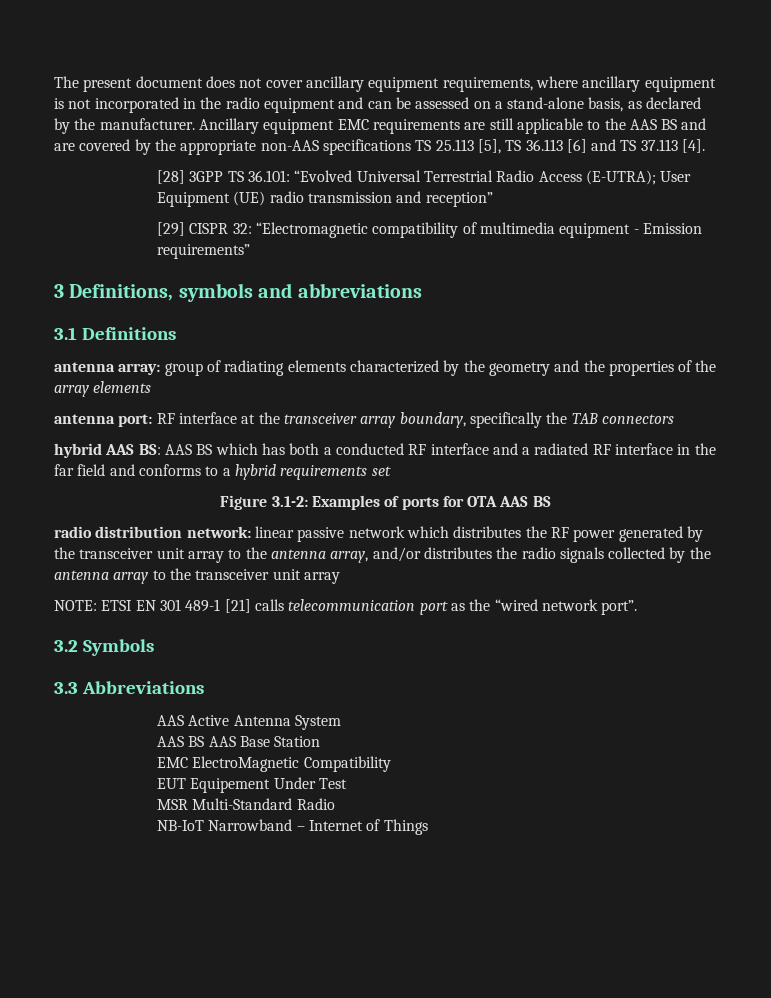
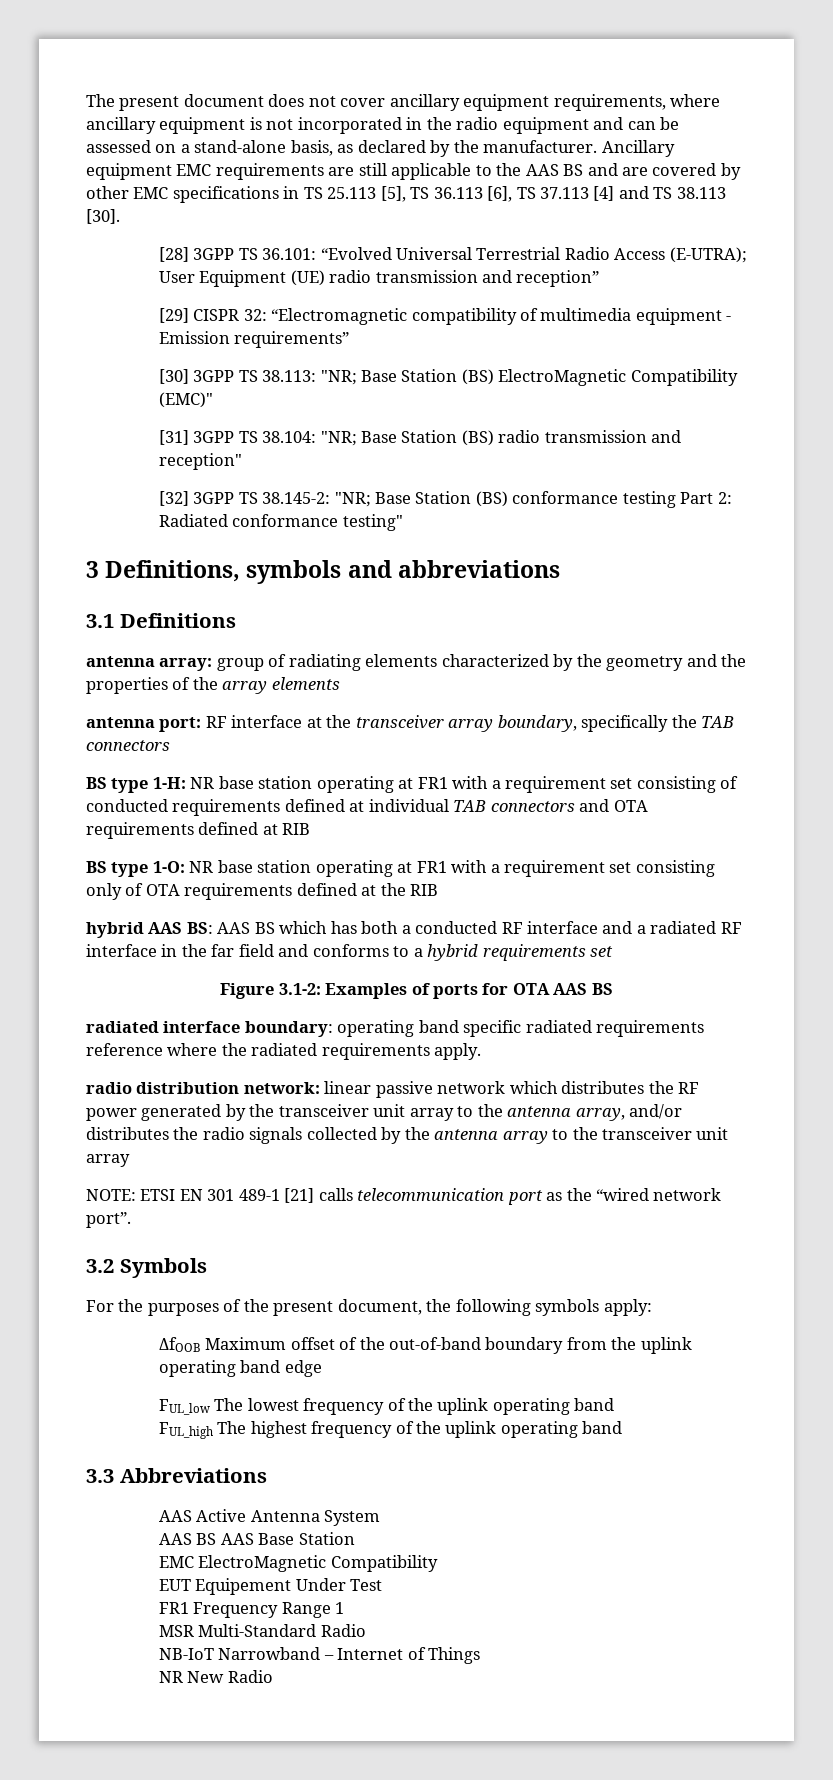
[154,139,411,155] the appropriate non-AAS specifications -> [86,186,300,203] other EMC specifications in
[566,139,706,153] [6] and TS 37.113 [4]. -> [487,186,726,202] [86,209,120,224] [6], TS 37.113 [4] and TS 38.113 [30].
(251, 251) none -> [158,369,738,386] [158,392,213,408] [158,430,682,446] [158,453,242,470] [158,491,732,508] [158,514,403,531] // [30] 3GPP TS 38.113: "NR; Base Station (BS) ElectroMagnetic Compatibility (EMC)" // [31] 3GPP TS 38.104: "NR; Base Station (BS) radio transmission and reception" // [32] 3GPP TS 38.145-2: "NR; Base Station (BS) conformance testing Part 2: Radiated conformance testing"
(674, 419) none -> [86,776,739,793] [86,799,648,816] [86,822,311,839] [86,860,715,877] [86,883,439,900] // BS type 1-H: NR base station operating at FR1 with a requirement set consisting of conducted requirements defined at individual TAB connectors and OTA requirements defined at RIB // BS type 1-O: NR base station operating at FR1 with a requirement set consisting only of OTA requirements defined at the RIB
(551, 501) none -> [86,1020,705,1037] [86,1043,482,1060] // radiated interface boundary: operating band specific radiated requirements reference where the radiated requirements apply.
(154, 647) none -> [86,1299,652,1316] [158,1337,692,1354] [158,1360,322,1377] [158,1398,615,1415] [158,1421,623,1439] // For the purposes of the present document, the following symbols apply: // ΔfOOB Maximum offset of the out-of-band boundary from the uplink operating band edge // FUL_low The lowest frequency of the uplink operating band // FUL_high The highest frequency of the uplink operating band
(348, 783) none -> [158,1602,345,1618] // FR1 Frequency Range 1
(428, 827) none -> [158,1670,273,1683] // NR New Radio

